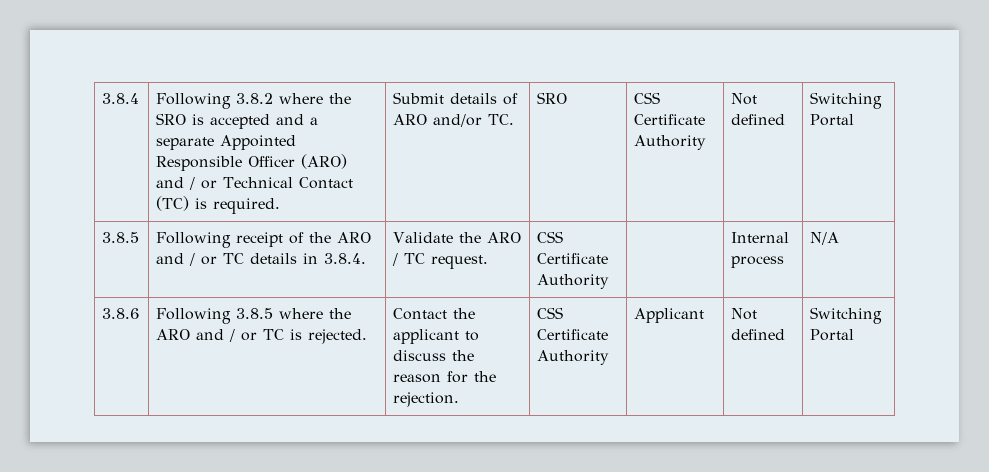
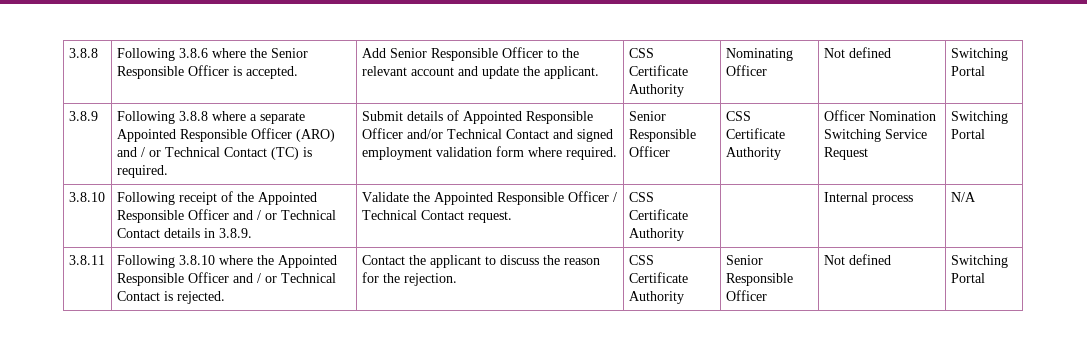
[102,93,140,104] [156,93,352,109] [156,113,305,129] 3.8.4 | Following 3.8.2 where the SRO is accepted and -> [68,48,98,58] [116,48,308,61] [116,65,298,79] [361,47,579,61] [361,66,599,79] [628,48,654,58] [628,65,688,76] [628,84,684,97] [725,48,793,61] [725,65,767,76] [823,47,891,58] [950,48,1008,61] [950,66,985,76] [68,111,98,121] [116,111,246,124] 3.8.8 | Following 3.8.6 where the Senior Responsible Officer is accepted. | Add Senior Responsible Officer to the relevant account and update the applicant. | CSS Certificate Authority | Nominating Officer | Not defined | Switching Portal // 3.8.9 | Following 3.8.8 where
[393,114,515,127] [537,92,568,104] [634,92,661,104] [634,114,706,125] [634,135,707,150] [731,93,758,105] [731,114,786,125] [810,92,883,109] [810,114,855,126] [102,232,140,243] ARO and/or TC. | SRO | CSS Certificate Authority | Not defined | Switching Portal // 3.8.5 -> [462,111,593,124] [361,128,613,142] [361,146,617,160] [628,111,666,121] [628,129,696,142] [628,146,670,157] [725,111,751,121] [725,128,785,139] [725,147,781,160] [823,110,936,121] [823,129,927,142] [823,147,868,160] [950,111,1008,124] [950,129,985,139] [68,192,105,202] Appointed Responsible Officer and/or Technical Contact and signed employment validation form where required. | Senior Responsible Officer | CSS Certificate Authority | Officer Nomination Switching Service Request | Switching Portal // 3.8.10
[337,232,372,243] [156,253,245,266] ARO and / or TC -> [257,192,317,205] [116,209,336,223] [116,228,160,238] Appointed Responsible Officer and / or Technical Contact
[324,253,367,264] 3.8.4. -> [218,228,252,238] 3.8.9.
[487,232,522,243] [392,253,426,266] ARO / TC -> [433,191,617,205] [361,210,464,220] Appointed Responsible Officer / Technical Contact
[102,308,140,319] [156,308,352,324] [156,329,285,342] 3.8.6 | Following 3.8.5 where the ARO and / or TC -> [68,255,105,265] [116,255,337,268] [116,272,336,286] [116,291,160,301] 3.8.11 | Following 3.8.10 where the Appointed Responsible Officer and / or Technical Contact
[634,308,705,323] Applicant -> [725,255,763,265] [725,273,793,286] [725,290,767,301] Senior Responsible Officer

